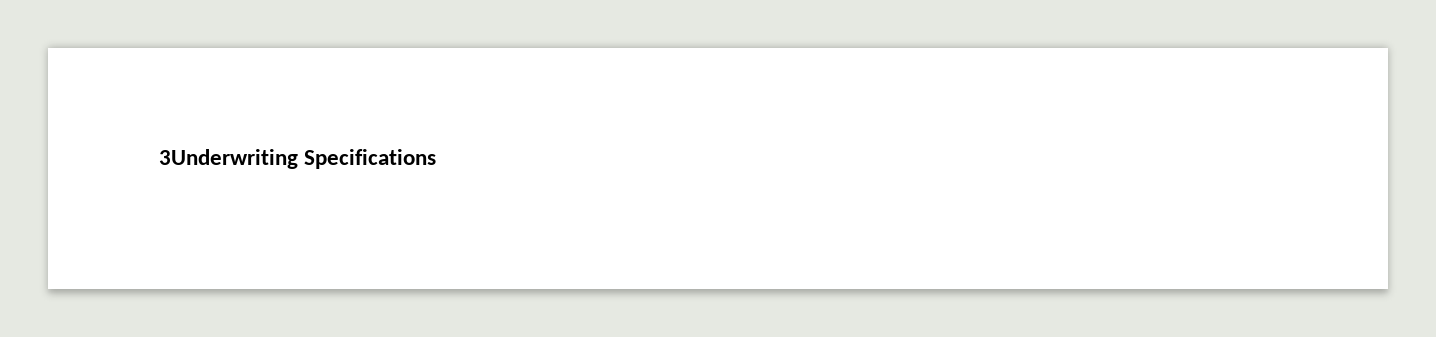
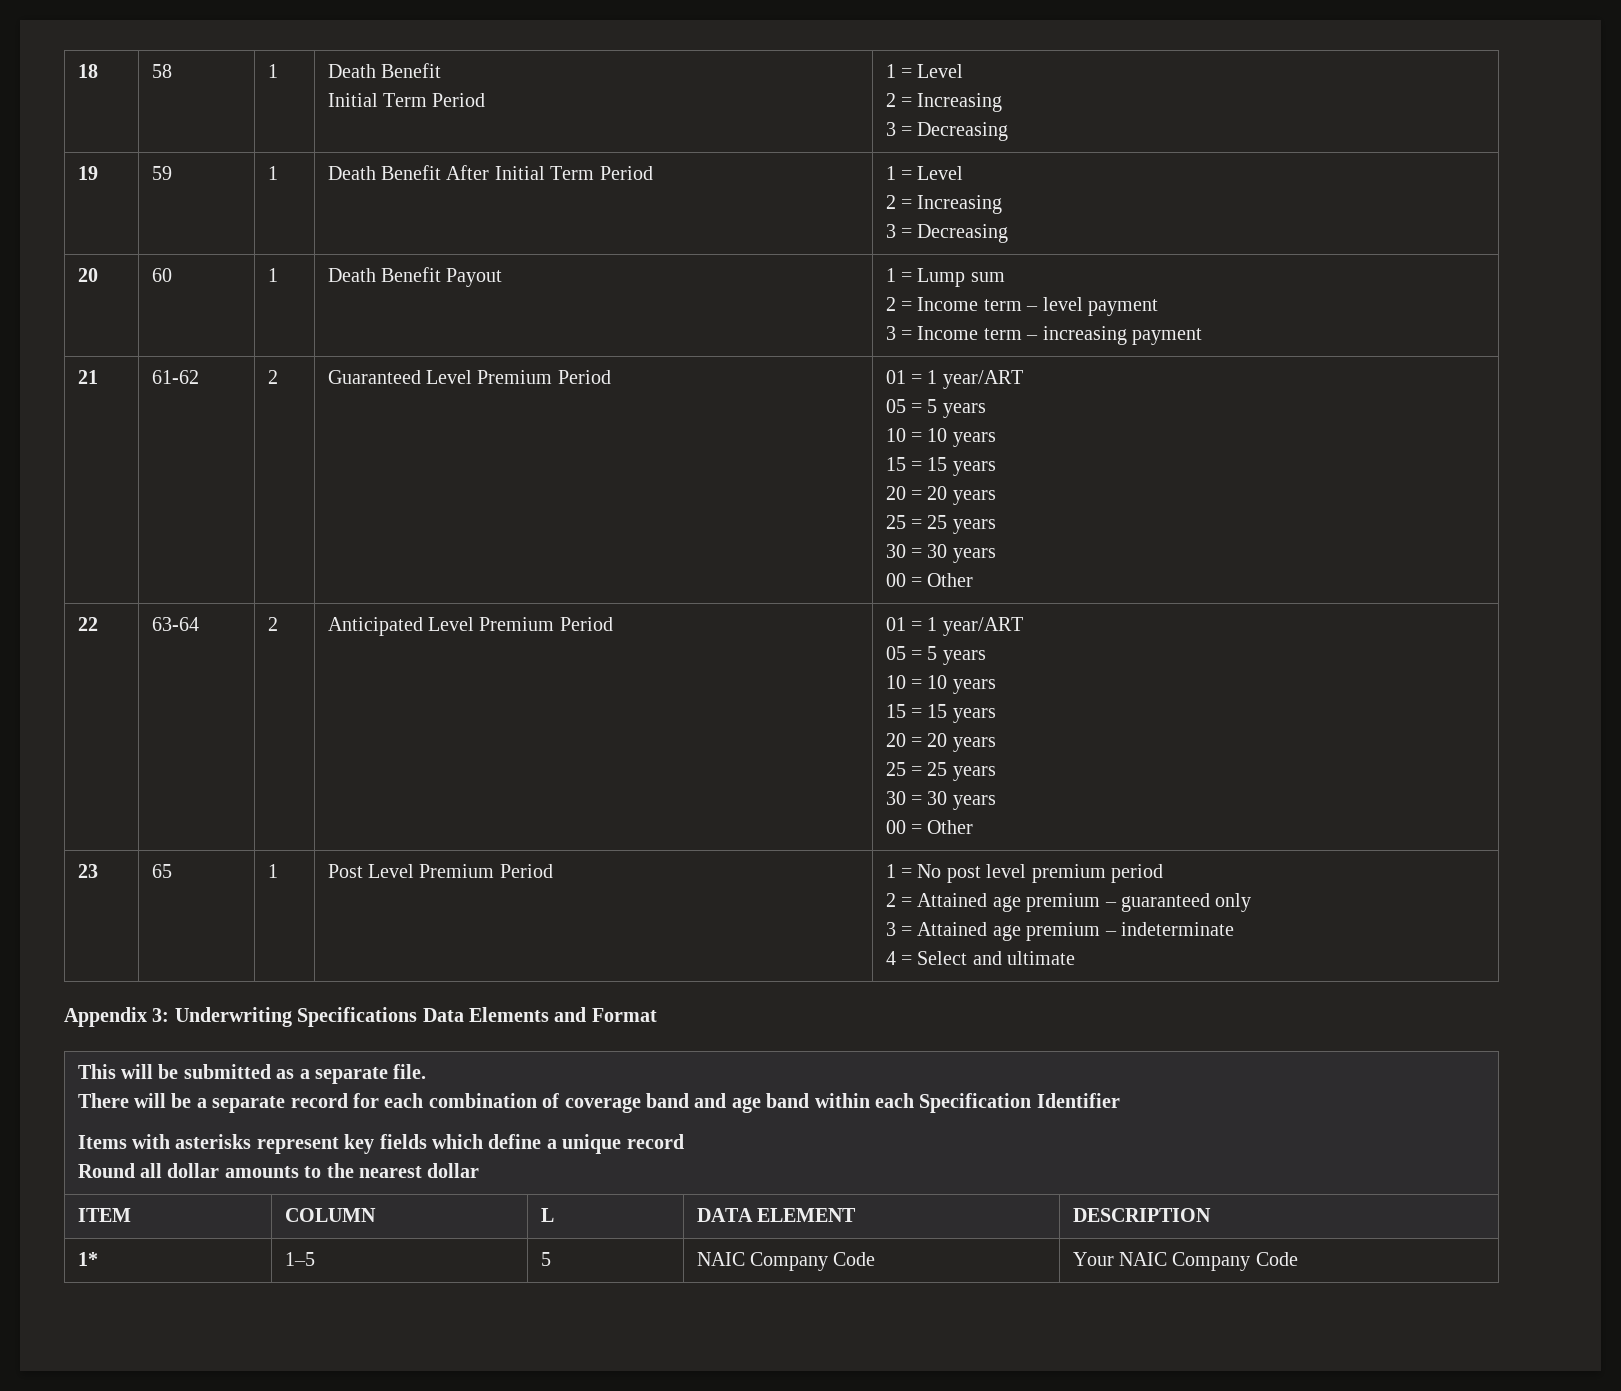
[159,149,437,169] 3Underwriting Specifications -> [77,64,98,78] [151,64,172,78] [267,64,278,78] [327,63,442,78] [327,93,486,107] [885,64,964,78] [885,93,1003,112] [885,122,1009,141] [77,166,98,180] [151,166,172,180] [267,166,278,180] [327,165,653,180] [885,166,964,180] [885,195,1003,214] [885,224,1009,243] [77,268,98,282] [151,268,172,282] [267,268,278,282] [327,267,503,287] [885,268,1005,287] [885,297,1159,316] [885,326,1203,345] [77,370,98,384] [151,370,199,384] [267,370,278,384] [327,370,611,384] [885,370,1023,389] [885,399,986,418] [885,428,996,447] [885,457,996,476] [885,486,996,505] [885,515,996,534] [885,544,996,563] [885,573,974,587] [77,617,98,631] [151,617,199,631] [267,617,278,631] [327,617,613,636] [885,617,1023,636] [885,646,986,665] [885,675,996,694] [885,704,996,723] [885,733,996,752] [885,762,996,781] [885,791,996,810] [885,820,974,834] [77,864,98,878] [151,864,172,878] [267,864,278,878] [327,864,553,878] [885,864,1164,883] [885,893,1252,912] [885,922,1235,941] [885,951,1076,965] [64,1007,657,1027] [77,1064,427,1084] [77,1093,1120,1113] [77,1134,684,1154] [77,1163,480,1178] [77,1208,131,1222] [284,1208,376,1222] [540,1208,554,1222] [696,1208,857,1222] [1072,1208,1211,1222] [77,1252,98,1266] [284,1252,315,1266] [540,1252,551,1266] [696,1252,876,1271] [1072,1252,1298,1271] 18 | 58 | 1 | Death Benefit // Initial Term Period | 1 = Level // 2 = Increasing // 3 = Decreasing // 19 | 59 | 1 | Death Benefit After Initial Term Period | 1 = Level // 2 = Increasing // 3 = Decreasing // 20 | 60 | 1 | Death Benefit Payout | 1 = Lump sum // 2 = Income term – level payment // 3 = Income term – increasing payment // 21 | 61-62 | 2 | Guaranteed Level Premium Period | 01 = 1 year/ART // 05 = 5 years // 10 = 10 years // 15 = 15 years // 20 = 20 years // 25 = 25 years // 30 = 30 years // 00 = Other // 22 | 63-64 | 2 | Anticipated Level Premium Period | 01 = 1 year/ART // 05 = 5 years // 10 = 10 years // 15 = 15 years // 20 = 20 years // 25 = 25 years // 30 = 30 years // 00 = Other // 23 | 65 | 1 | Post Level Premium Period | 1 = No post level premium period // 2 = Attained age premium – guaranteed only // 3 = Attained age premium – indeterminate // 4 = Select and ultimate // Appendix 3: Underwriting Specifications Data Elements and Format // This will be submitted as a separate file. // There will be a separate record for each combination of coverage band and age band within each Specification Identifier // Items with asterisks represent key fields which define a unique record // Round all dollar amounts to the nearest dollar // ITEM | COLUMN | L | DATA ELEMENT | DESCRIPTION // 1* | 1–5 | 5 | NAIC Company Code | Your NAIC Company Code

